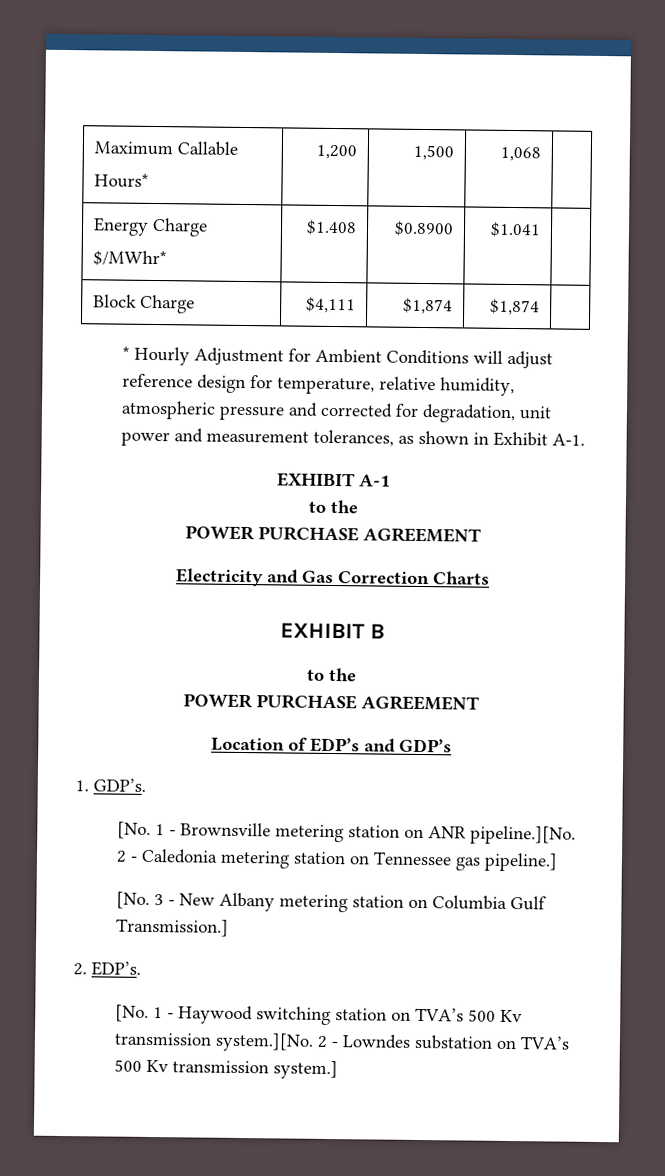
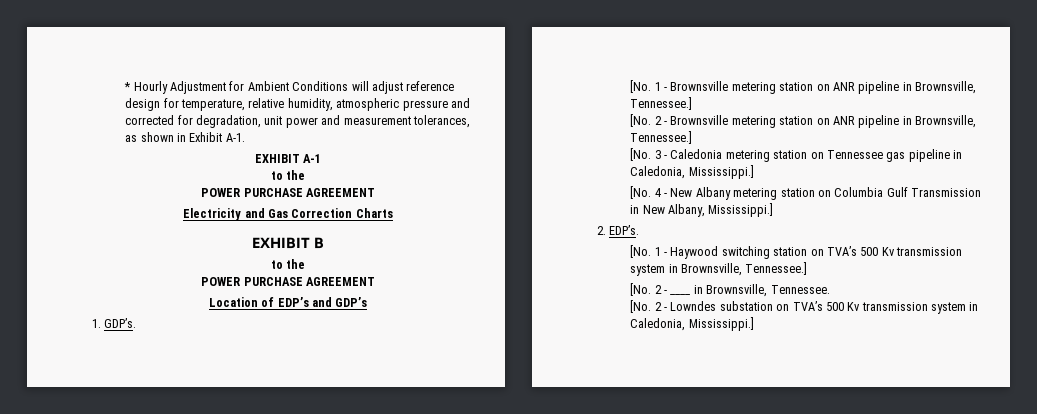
[93,141,238,156] [93,173,149,188] [316,144,358,160] [413,144,455,161] [500,146,542,162] [92,217,208,237] [92,250,167,267] [306,219,358,236] [394,220,455,237] [490,221,542,238] [92,294,195,314] [306,296,357,314] [403,297,454,315] [490,298,541,316] Maximum Callable // Hours* | 1,200 | 1,500 | 1,068 | // Energy Charge // $/MWhr* | $1.408 | $0.8900 | $1.041 | // Block Charge | $4,111 | $1,874 | $1,874 | // -> (124, 86) none
[469,825,576,845] [115,850,127,863] pipeline.][No. 2 -> [858,81,977,94] [630,97,693,110] [630,114,977,128] [630,131,693,144] [630,148,661,161] pipeline in Brownsville, Tennessee.] // [No. 2 - Brownsville metering station on ANR pipeline in Brownsville, Tennessee.] // [No. 3
[483,852,558,872] [115,891,164,909] pipeline.] // [No. 3 -> [908,149,963,162] [630,165,754,179] [630,186,661,199] pipeline in Caledonia, Mississippi.] // [No. 4
[115,918,229,937] Transmission.] -> [911,188,982,197] [630,203,774,217] Transmission in New Albany, Mississippi.]
[214,1032,314,1052] system.][No. -> [630,262,808,276] [630,283,668,296] [670,294,691,295] [693,284,830,297] [630,300,652,313] system in Brownsville, Tennessee.] // [No. 2 - ____ in Brownsville, Tennessee. // [No.
[272,1060,338,1080] system.] -> [931,302,979,314] [630,317,754,331] system in Caledonia, Mississippi.]

